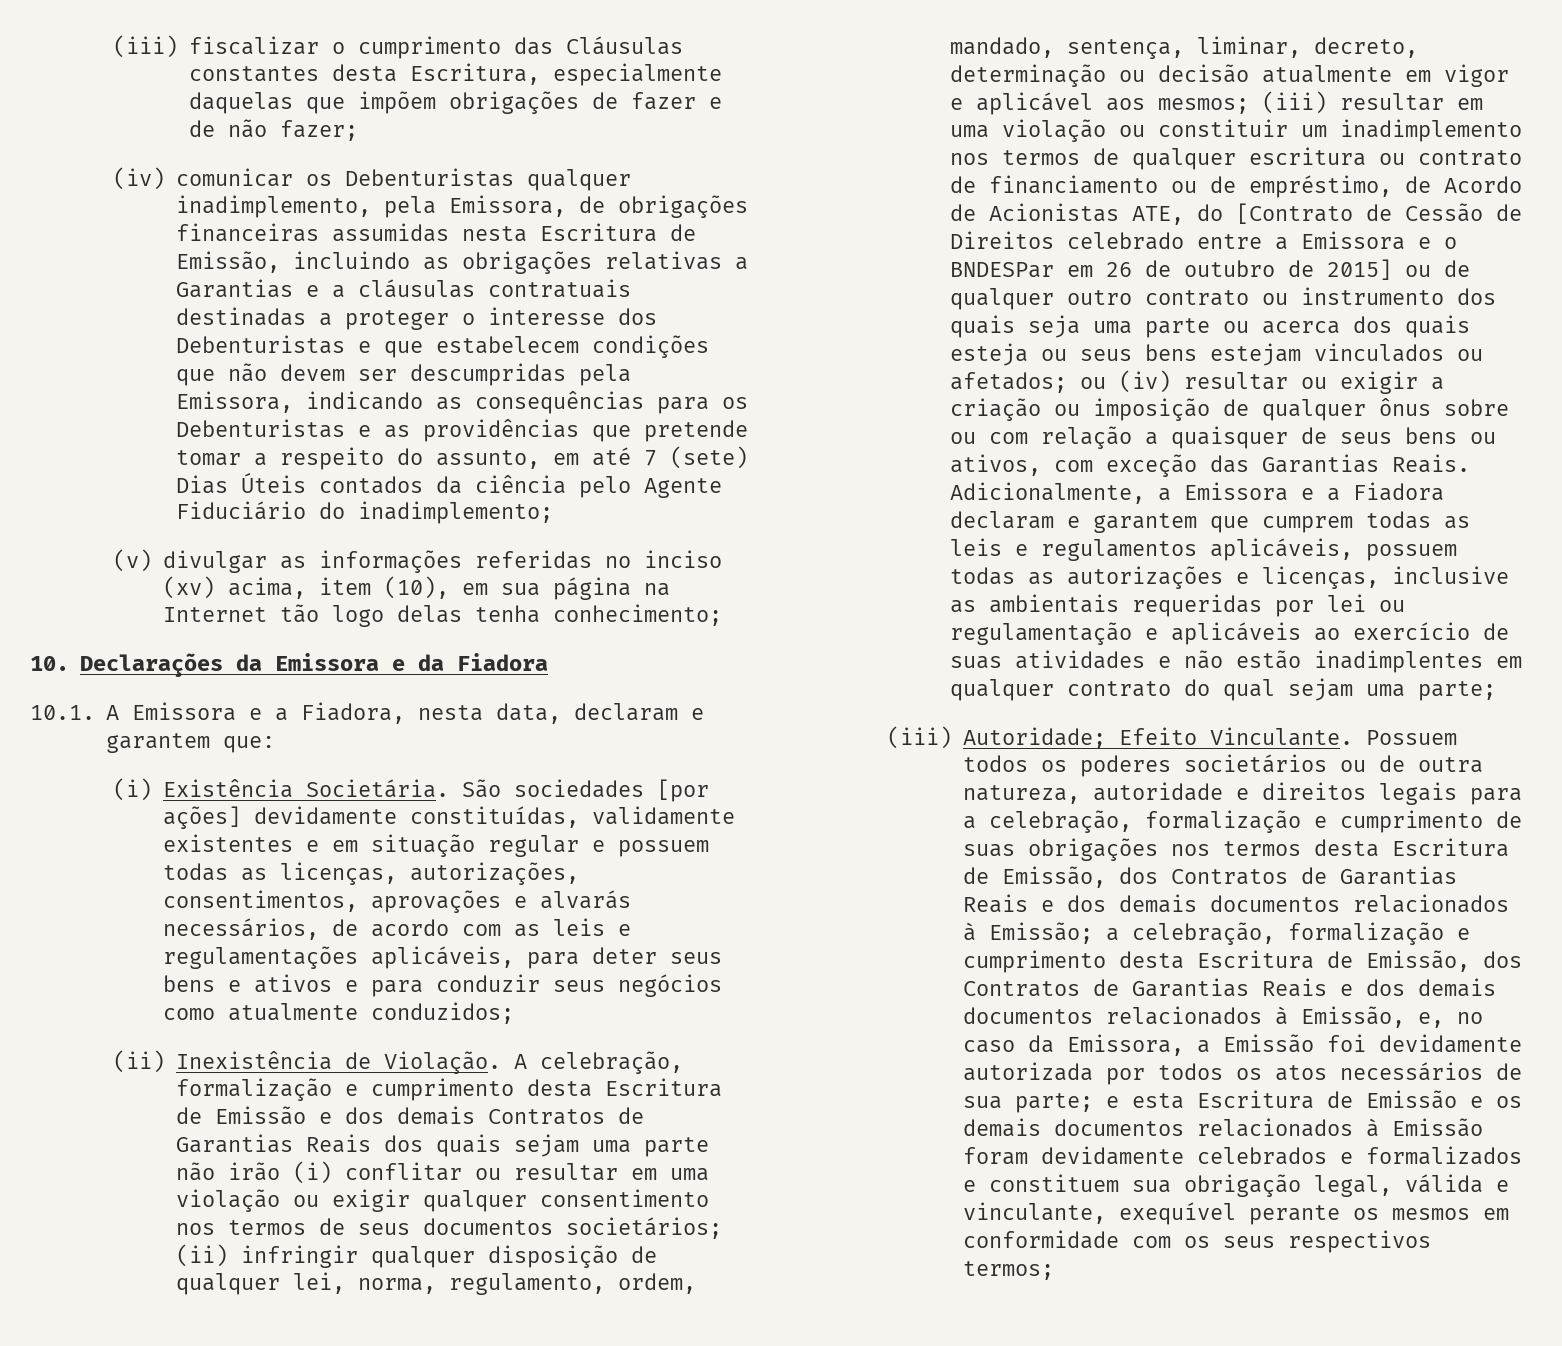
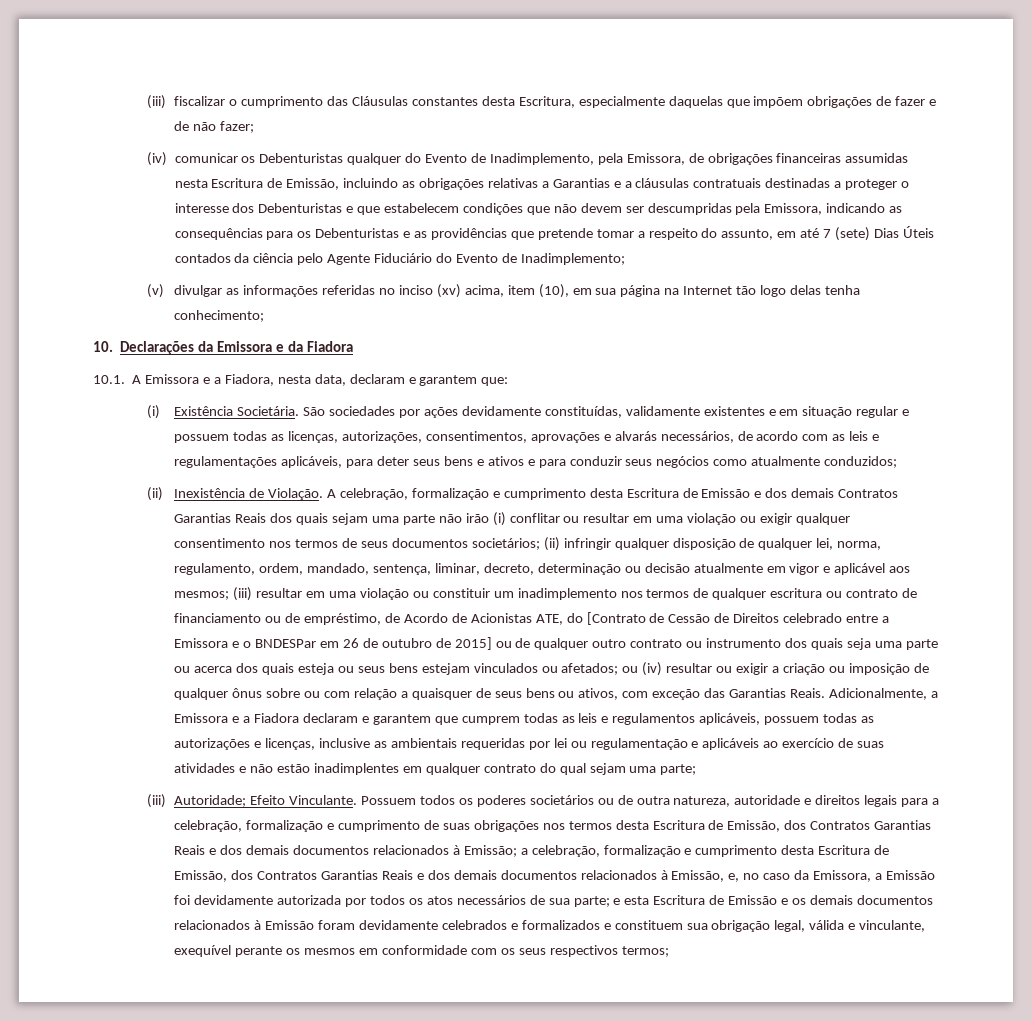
[175,195,371,218] inadimplemento, -> [405,153,594,165] do Evento de Inadimplemento,
[357,501,553,524] inadimplemento; -> [455,253,625,265] Evento de Inadimplemento;
[656,779,709,802] [162,806,241,829] [por ações] -> [399,407,458,418] por ações
[617,1107,644,1124] de -> (899, 493) none
[1300,867,1327,884] de -> (871, 825) none
[1092,979,1119,996] de -> (318, 875) none

